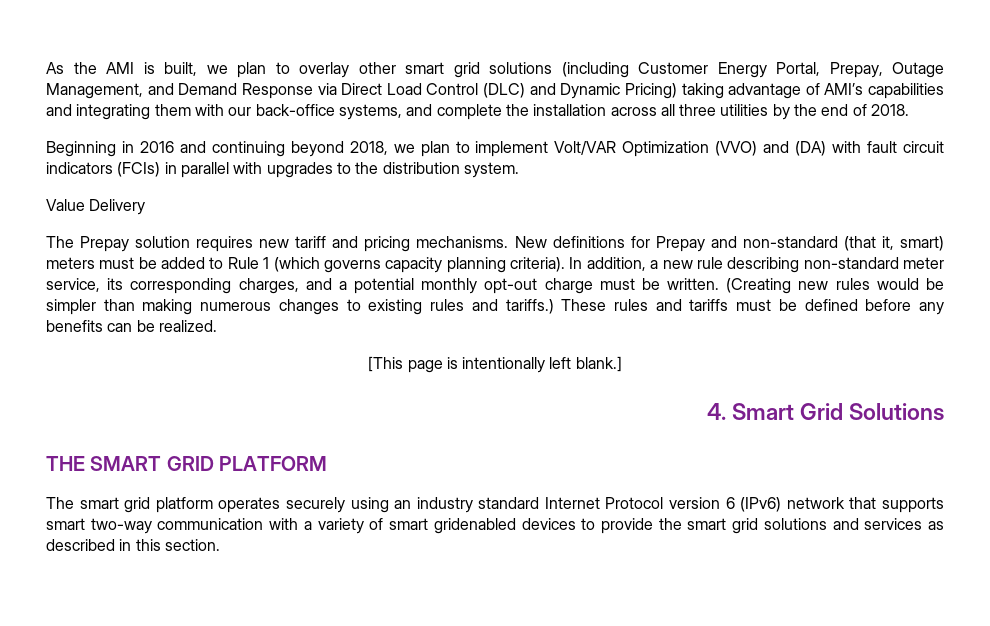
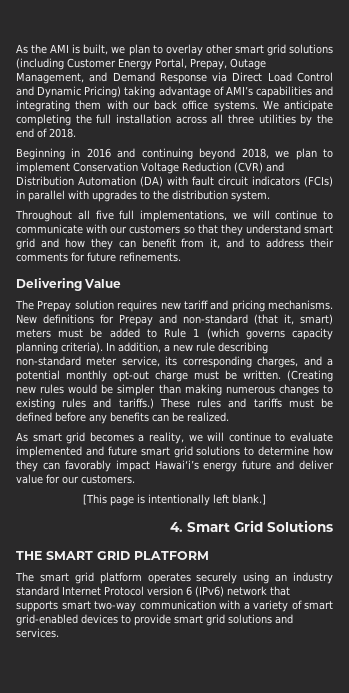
[483,83,525,98] (DLC) -> (333, 77) none
[255,104,529,120] back-office systems, and complete the -> [154,100,333,112] [16,114,112,126] back office systems. We anticipate completing the full
[554,141,790,157] Volt/VAR Optimization (VVO) and -> [73,162,284,174] [16,176,136,186] Conservation Voltage Reduction (CVR) and Distribution Automation
(519, 170) none -> [15,210,333,222] [16,224,333,236] [16,238,334,250] [16,252,181,262] [16,278,82,291] Throughout all five full implementations, we will continue to communicate with our customers so that they understand smart grid and how they can benefit from it, and to address their comments for future refinements. // Delivering
[89,199,146,215] Delivery -> (122, 283) none
(217, 326) none -> [16,432,333,444] [16,446,333,458] [16,460,334,472] [16,474,135,484] // As smart grid becomes a reality, we will continue to evaluate implemented and future smart grid solutions to determine how they can favorably impact Hawai‘i’s energy future and deliver value for our customers.
[433,518,516,534] gridenabled -> [16,614,78,626] grid-enabled
[658,518,682,530] the -> (171, 620) none
[864,518,944,530] [46,539,220,551] services as described in this section. -> [16,628,59,638] services.

